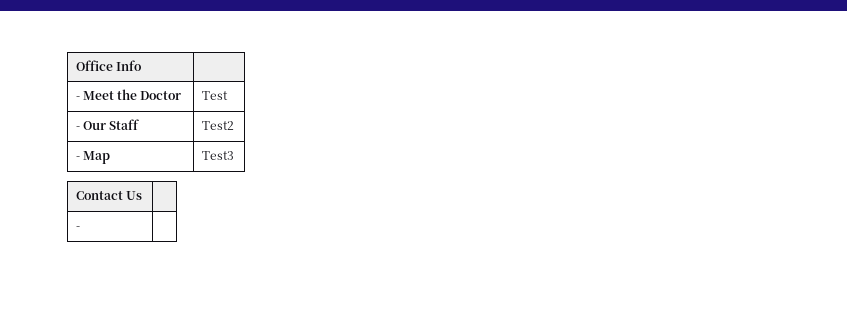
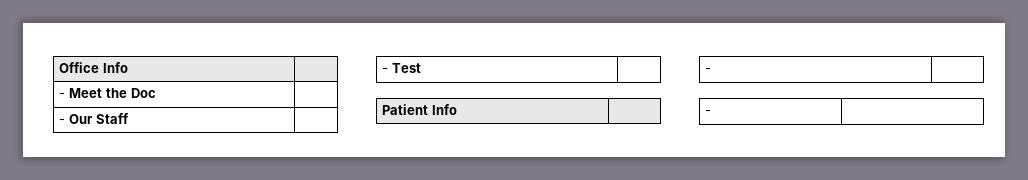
[140,91,182,100] [201,91,228,100] Doctor | Test -> [131,88,157,98] Doc |
[201,121,234,130] [75,151,110,164] [201,151,234,160] [75,191,142,200] [75,226,80,230] Test2 // - Map | Test3 // Contact Us | // - | -> [382,63,422,73] [382,104,458,115] [705,68,712,73] [705,110,712,115] // - Test | // Patient Info | // - | // - |

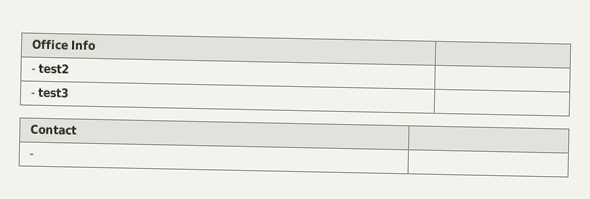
[69,88,157,98] [59,113,130,124] [382,63,422,73] [382,104,458,115] [705,68,712,73] [705,110,712,115] Meet the Doc | // - Our Staff | // - Test | // Patient Info | // - | // - | -> [37,63,70,75] [30,87,70,99] [29,124,77,136] [28,153,34,158] test2 | // - test3 | // Contact | // - |

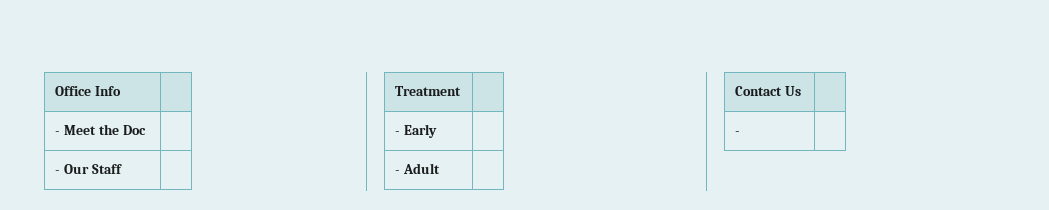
[37,63,70,75] [30,87,70,99] test2 | // - test3 -> [64,124,146,135] [55,164,122,174] [395,86,462,96] [395,124,438,138] [395,163,441,174] Meet the Doc | // - Our Staff | // Treatment | // - Early | // - Adult
(77, 130) none -> [785,86,802,96] Us

